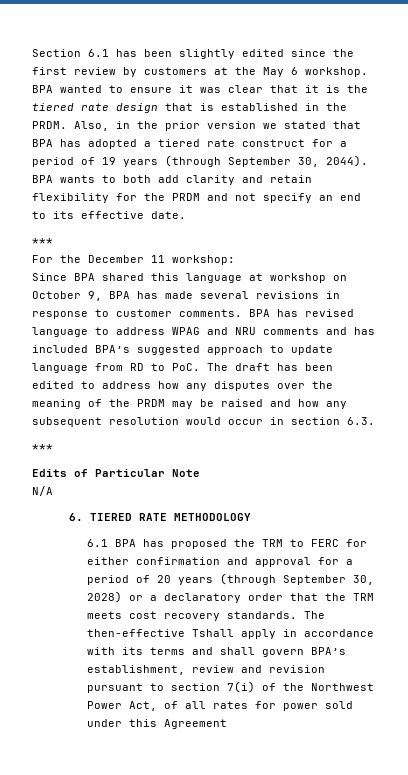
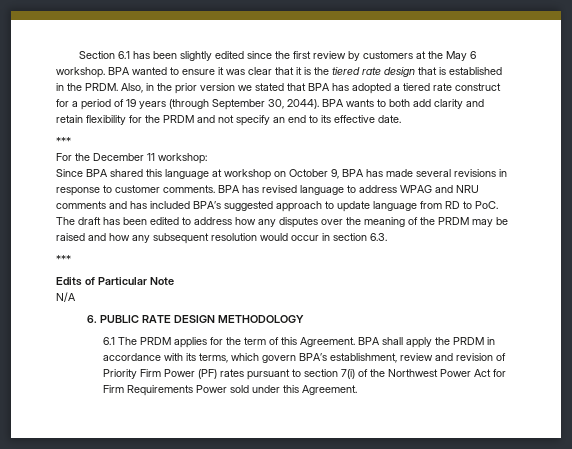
[89,513,167,521] TIERED RATE -> [99,315,215,323] PUBLIC RATE DESIGN
[115,539,368,549] [87,557,354,567] [87,573,375,585] [87,591,375,603] [87,611,326,621] [87,629,277,639] BPA has proposed the TRM to FERC for either confirmation and approval for a period of 20 years (through September 30, 2028) or a declaratory order that the TRM meets cost recovery standards. The then-effective Tshall apply -> [117,337,484,348] The PRDM applies for the term of this Agreement. BPA shall apply the PRDM
[150,647,256,655] terms and shall -> [198,353,259,363] terms, which
(326, 669) none -> [495,353,506,361] [102,369,244,379] of Priority Firm Power (PF) rates
[129,701,319,711] Act, of all rates for power -> [473,369,506,377] [102,385,227,396] Act for Firm Requirements Power
[164,719,228,729] Agreement -> [301,385,357,395] Agreement.

